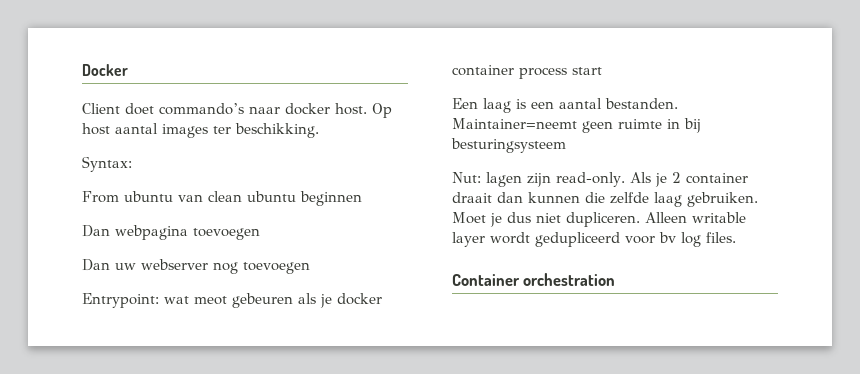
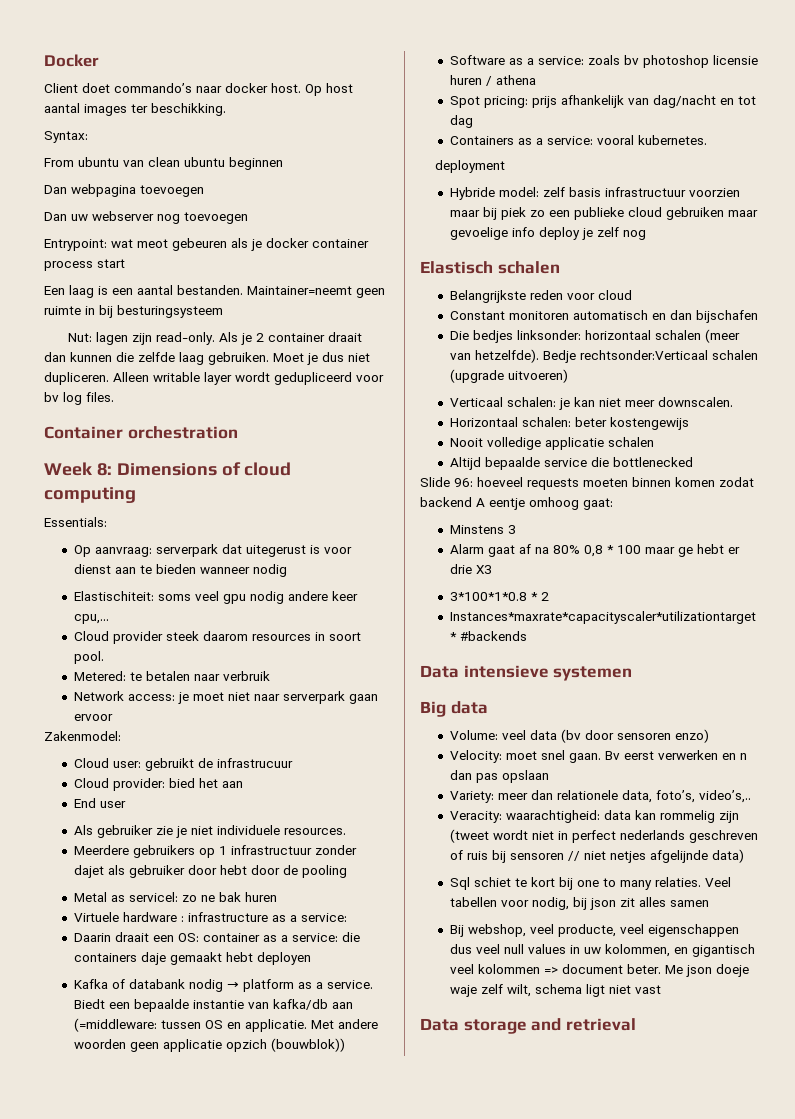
(616, 279) none -> [44,462,292,476] [44,487,136,503] [44,517,107,527] [73,544,352,557] [73,564,287,577] [73,591,358,604] [73,614,109,624] [73,631,361,644] [73,651,104,664] [73,671,270,681] [73,691,378,704] [73,714,113,721] [44,731,121,741] [73,758,293,771] [73,778,243,791] [73,798,126,808] [73,825,346,838] [73,845,357,858] [73,865,347,878] [73,892,277,902] [73,912,347,922] [73,932,360,942] [73,952,311,965] [73,979,373,992] [73,999,353,1012] [73,1018,378,1032] [73,1038,345,1052] [449,55,758,68] [449,75,536,86] [449,95,756,108] [449,115,473,128] [449,135,707,145] [435,160,506,173] [449,187,740,200] [449,207,758,220] [449,227,646,240] [420,261,560,274] [449,290,632,303] [449,310,758,323] [449,329,740,343] [449,349,758,363] [449,369,568,383] [449,397,733,410] [449,417,689,430] [449,437,654,450] [449,457,693,470] [420,477,754,490] [420,497,613,510] [449,525,516,534] [449,544,740,557] [449,564,492,574] [449,592,549,601] [449,611,756,624] [449,631,527,641] [420,665,633,681] [420,701,488,717] [449,729,709,743] [449,750,747,763] [449,770,549,783] [449,790,751,803] [449,810,739,823] [449,829,758,843] [449,849,744,863] [449,877,731,890] [449,897,709,910] [449,924,739,937] [449,944,755,957] [449,964,749,977] [449,984,661,997] [420,1018,636,1034] // Week 8: Dimensions of cloud computing // Essentials: // Op aanvraag: serverpark dat uitegerust is voor dienst aan te bieden wanneer nodig // Elastischiteit: soms veel gpu nodig andere keer cpu,... // Cloud provider steek daarom resources in soort pool. // Metered: te betalen naar verbruik // Network access: je moet niet naar serverpark gaan ervoor // Zakenmodel: // Cloud user: gebruikt de infrastrucuur // Cloud provider: bied het aan // End user // Als gebruiker zie je niet individuele resources. // Meerdere gebruikers op 1 infrastructuur zonder dajet als gebruiker door hebt door de pooling // Metal as servicel: zo ne bak huren // Virtuele hardware : infrastructure as a service: // Daarin draait een OS: container as a service: die containers daje gemaakt hebt deployen // Kafka of databank nodig → platform as a service. Biedt een bepaalde instantie van kafka/db aan (=middleware: tussen OS en applicatie. Met andere woorden geen applicatie opzich (bouwblok)) // Software as a service: zoals bv photoshop licensie huren / athena // Spot pricing: prijs afhankelijk van dag/nacht en tot dag // Containers as a service: vooral kubernetes. // deployment // Hybride model: zelf basis infrastructuur voorzien maar bij piek zo een publieke cloud gebruiken maar gevoelige info deploy je zelf nog // Elastisch schalen // Belangrijkste reden voor cloud // Constant monitoren automatisch en dan bijschafen // Die bedjes linksonder: horizontaal schalen (meer van hetzelfde). Bedje rechtsonder:Verticaal schalen (upgrade uitvoeren) // Verticaal schalen: je kan niet meer downscalen. // Horizontaal schalen: beter kostengewijs // Nooit volledige applicatie schalen // Altijd bepaalde service die bottlenecked // Slide 96: hoeveel requests moeten binnen komen zodat backend A eentje omhoog gaat: // Minstens 3 // Alarm gaat af na 80% 0,8 * 100 maar ge hebt er drie X3 // 3*100*1*0.8 * 2 // Instances*maxrate*capacityscaler*utilizationtarget * #backends // Data intensieve systemen // Big data // Volume: veel data (bv door sensoren enzo) // Velocity: moet snel gaan. Bv eerst verwerken en n dan pas opslaan // Variety: meer dan relationele data, foto’s, video’s,.. // Veracity: waarachtigheid: data kan rommelig zijn (tweet wordt niet in perfect nederlands geschreven of ruis bij sensoren // niet netjes afgelijnde data) // Sql schiet te kort bij one to many relaties. Veel tabellen voor nodig, bij json zit alles samen // Bij webshop, veel producte, veel eigenschappen dus veel null values in uw kolommen, en gigantisch veel kolommen => document beter. Me json doeje waje zelf wilt, schema ligt niet vast // Data storage and retrieval

